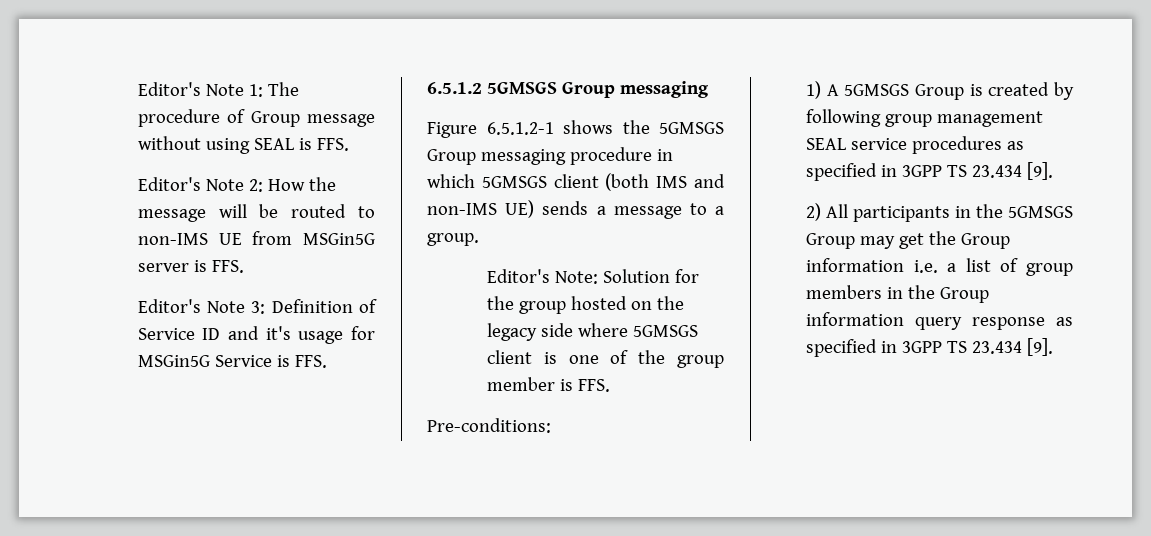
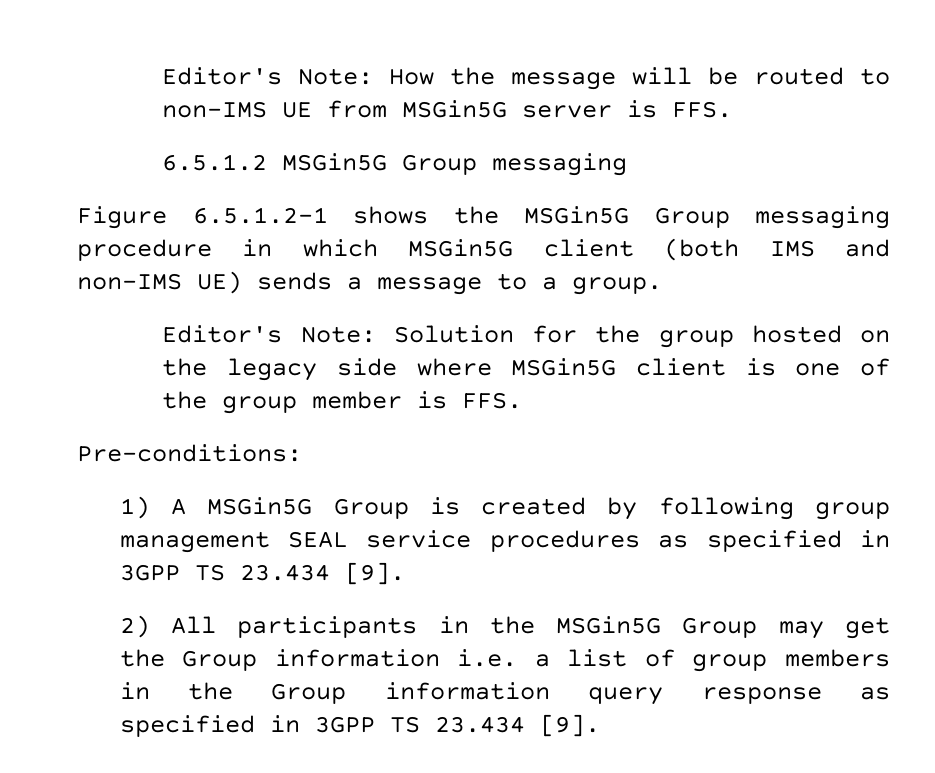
[137,82,299,97] [137,109,375,127] [137,136,349,154] [137,177,263,192] Editor's Note 1: The procedure of Group message without using SEAL is FFS. // Editor's Note 2: -> [162,67,374,85] Editor's Note:
[137,299,377,314] [137,326,375,344] [137,355,327,368] [427,82,557,94] Editor's Note 3: Definition of Service ID and it's usage for MSGin5G Service is FFS. // 6.5.1.2 5GMSGS -> [162,153,388,171] 6.5.1.2 MSGin5G
[659,122,724,134] 5GMSGS -> [524,206,629,224] MSGin5G
[481,176,547,188] 5GMSGS -> [408,239,514,257] MSGin5G
[632,325,698,337] 5GMSGS -> [511,358,617,376] MSGin5G
[844,84,910,96] 5GMSGS -> [207,497,313,515] MSGin5G
[1008,206,1073,218] 5GMSGS -> [556,616,662,634] MSGin5G

